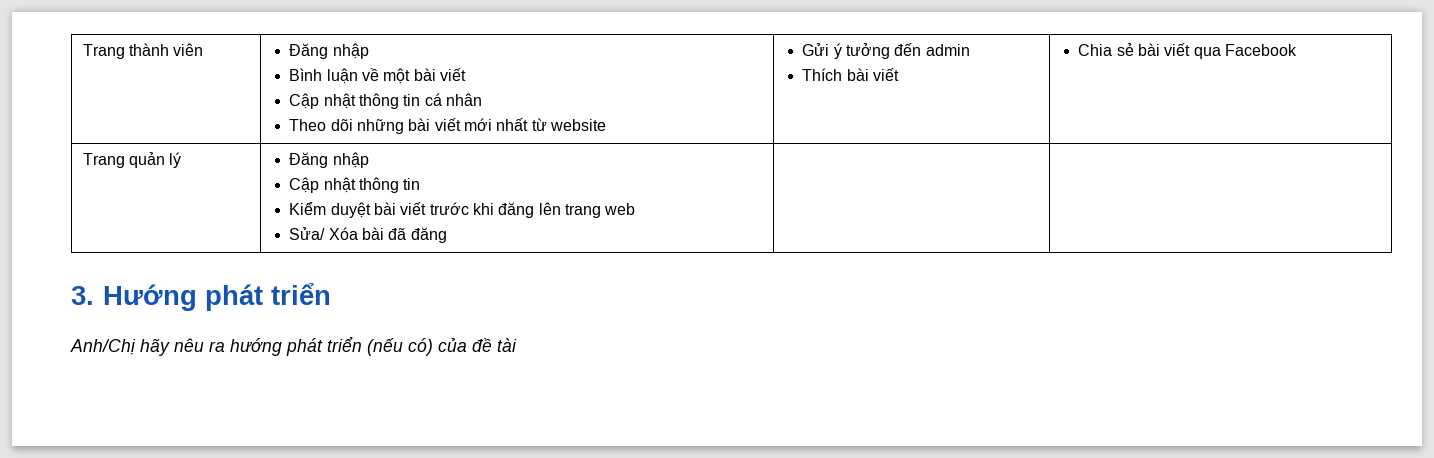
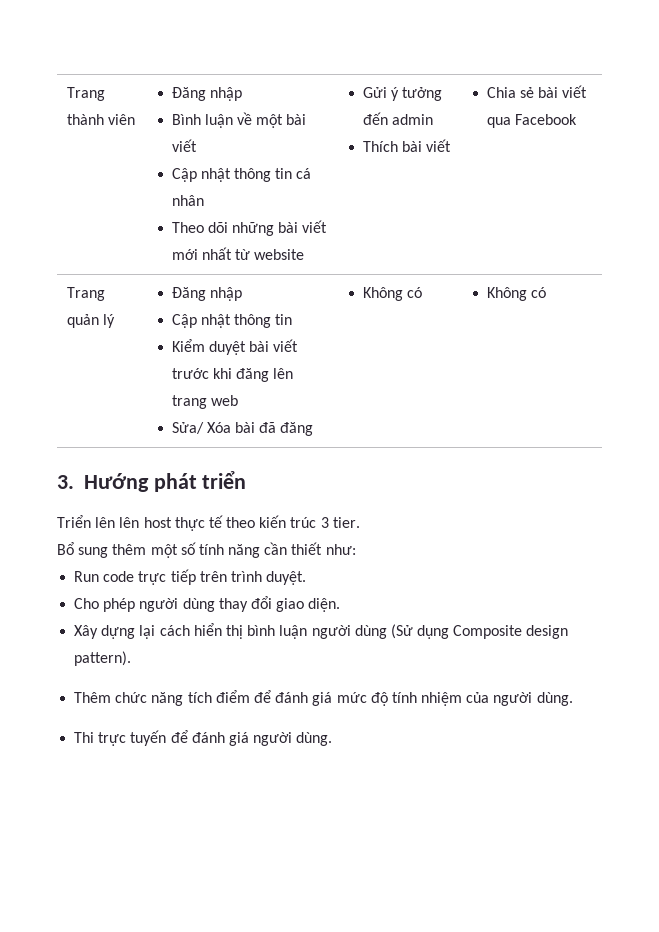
(447, 235) | -> [362,287,422,301] [486,287,546,301] Không có | Không có
[70,337,517,356] Anh/Chị hãy nêu ra hướng phát triển (nếu có) của đề tài -> [57,515,360,531] [57,542,356,558] [74,569,307,585] [74,596,341,612] [74,623,569,639] [74,651,132,666] [74,690,573,706] [74,730,333,746] Triển lên lên host thực tế theo kiến trúc 3 tier. // Bổ sung thêm một số tính năng cần thiết như: // Run code trực tiếp trên trình duyệt. // Cho phép người dùng thay đổi giao diện. // Xây dựng lại cách hiển thị bình luận người dùng (Sử dụng Composite design pattern). // Thêm chức năng tích điểm để đánh giá mức độ tính nhiệm của người dùng. // Thi trực tuyến để đánh giá người dùng.

